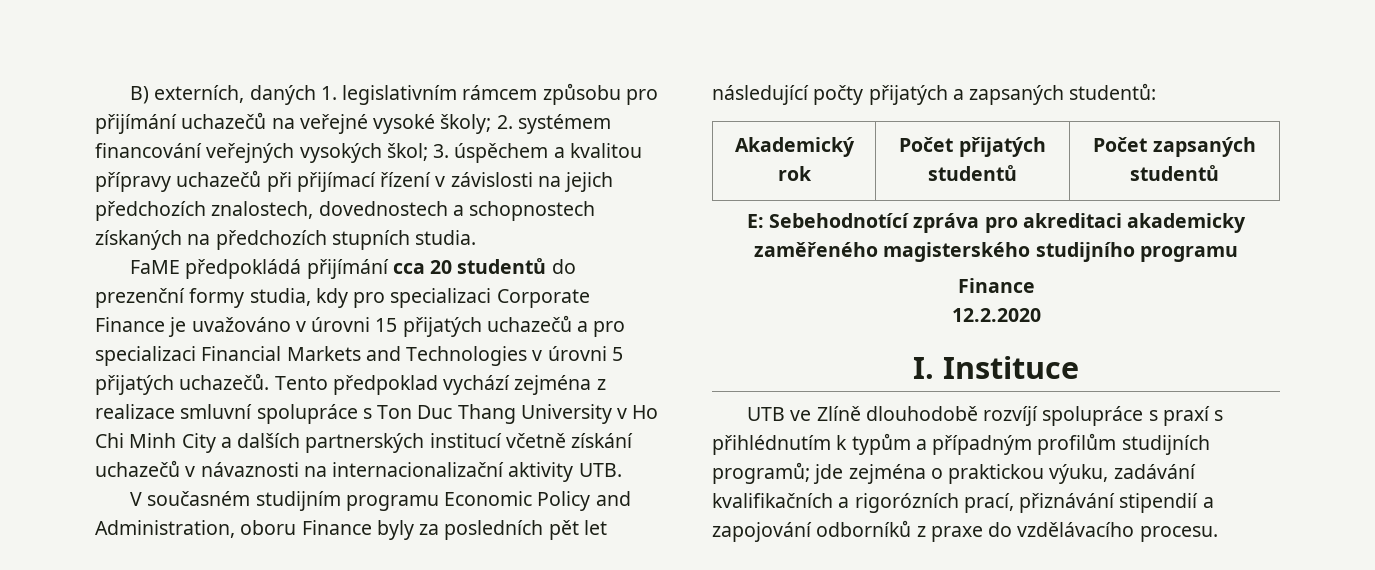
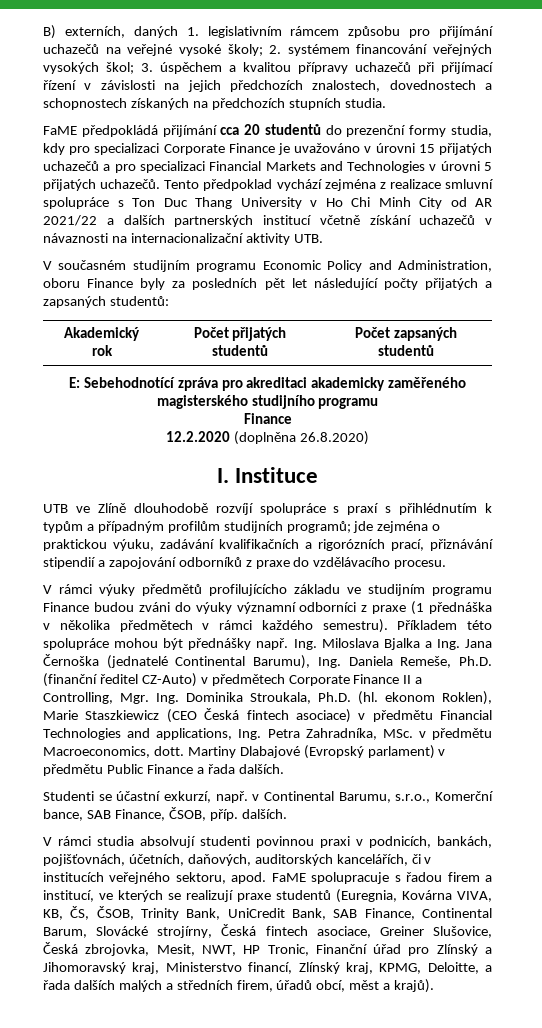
(216, 443) none -> [450,197,492,207] [43,215,97,226] od AR 2021/22
(1041, 315) none -> [233,431,369,445] (doplněna 26.8.2020)
(1218, 534) none -> [43,584,492,596] [43,601,492,615] [43,619,492,633] [43,638,493,650] [43,654,492,669] [43,673,423,687] [43,691,492,705] [43,708,492,723] [43,728,492,740] [43,745,446,759] [43,764,284,776] [43,791,494,803] [43,807,287,821] [43,836,492,848] [43,854,432,866] [43,872,493,884] [43,889,492,903] [43,906,492,920] [43,924,493,938] [43,942,493,956] [43,962,492,974] [43,979,435,993] // V rámci výuky předmětů profilujícícho základu ve studijním programu Finance budou zváni do výuky významní odborníci z praxe (1 přednáška v několika předmětech v rámci každého semestru). Příkladem této spolupráce mohou být přednášky např. Ing. Miloslava Bjalka a Ing. Jana Černoška (jednatelé Continental Barumu), Ing. Daniela Remeše, Ph.D. (finanční ředitel CZ-Auto) v předmětech Corporate Finance II a Controlling, Mgr. Ing. Dominika Stroukala, Ph.D. (hl. ekonom Roklen), Marie Staszkiewicz (CEO Česká fintech asociace) v předmětu Financial Technologies and applications, Ing. Petra Zahradníka, MSc. v předmětu Macroeconomics, dott. Martiny Dlabajové (Evropský parlament) v předmětu Public Finance a řada dalších. // Studenti se účastní exkurzí, např. v Continental Barumu, s.r.o., Komerční bance, SAB Finance, ČSOB, příp. dalších. // V rámci studia absolvují studenti povinnou praxi v podnicích, bankách, pojišťovnách, účetních, daňových, auditorských kancelářích, či v institucích veřejného sektoru, apod. FaME spolupracuje s řadou firem a institucí, ve kterých se realizují praxe studentů (Euregnia, Kovárna VIVA, KB, ČS, ČSOB, Trinity Bank, UniCredit Bank, SAB Finance, Continental Barum, Slovácké strojírny, Česká fintech asociace, Greiner Slušovice, Česká zbrojovka, Mesit, NWT, HP Tronic, Finanční úřad pro Zlínský a Jihomoravský kraj, Ministerstvo financí, Zlínský kraj, KPMG, Deloitte, a řada dalších malých a středních firem, úřadů obcí, měst a krajů).

